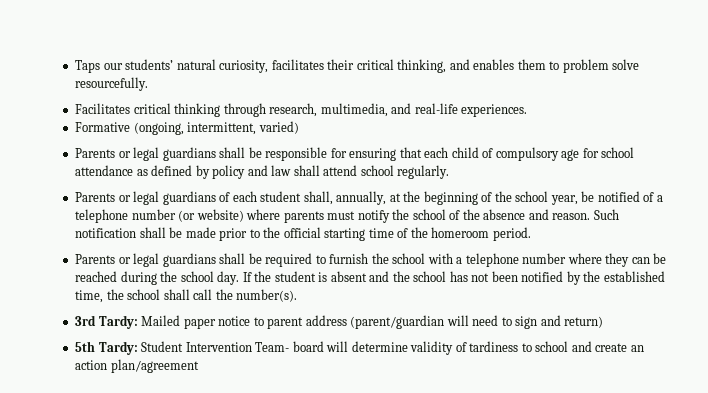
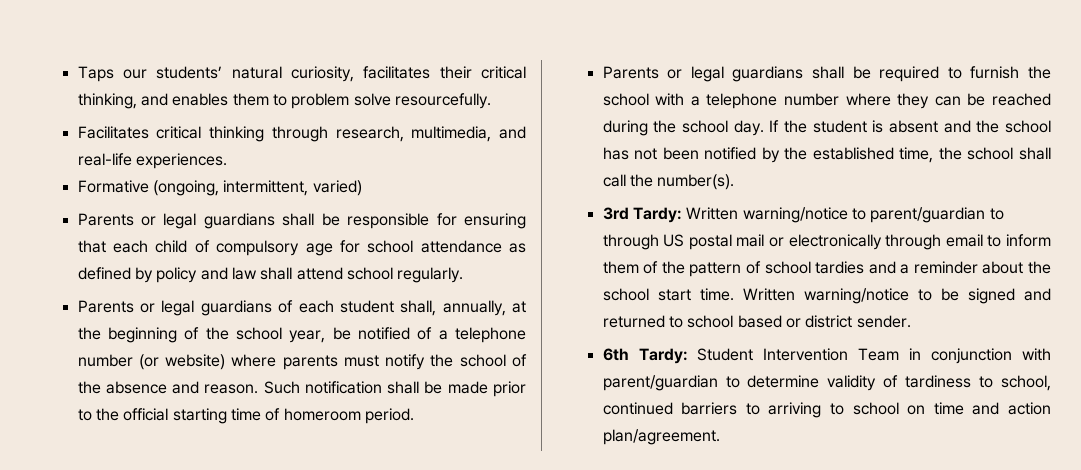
[410,227,428,238] the -> (281, 414) none
[141,315,604,329] [75,341,349,355] Mailed paper notice to parent address (parent/guardian will need to sign and return) // 5th Tardy: Student Intervention Team- board will -> [686,207,1004,223] [602,234,1051,250] [602,261,1051,277] [602,288,1051,304] [602,315,911,328] [602,348,1051,364] [602,375,740,391] Written warning/notice to parent/guardian to through US postal mail or electronically through email to inform them of the pattern of school tardies and a reminder about the school start time. Written warning/notice to be signed and returned to school based or district sender. // 6th Tardy: Student Intervention Team in conjunction with parent/guardian to
[535,341,644,352] [75,359,199,373] school and create an action plan/agreement -> [1001,375,1051,391] [602,402,1051,418] [602,429,720,445] school, continued barriers to arriving to school on time and action plan/agreement.

